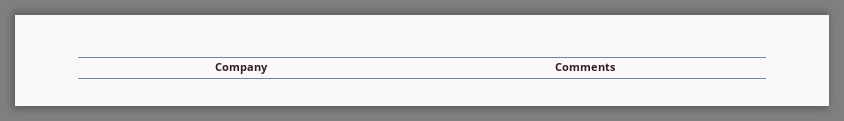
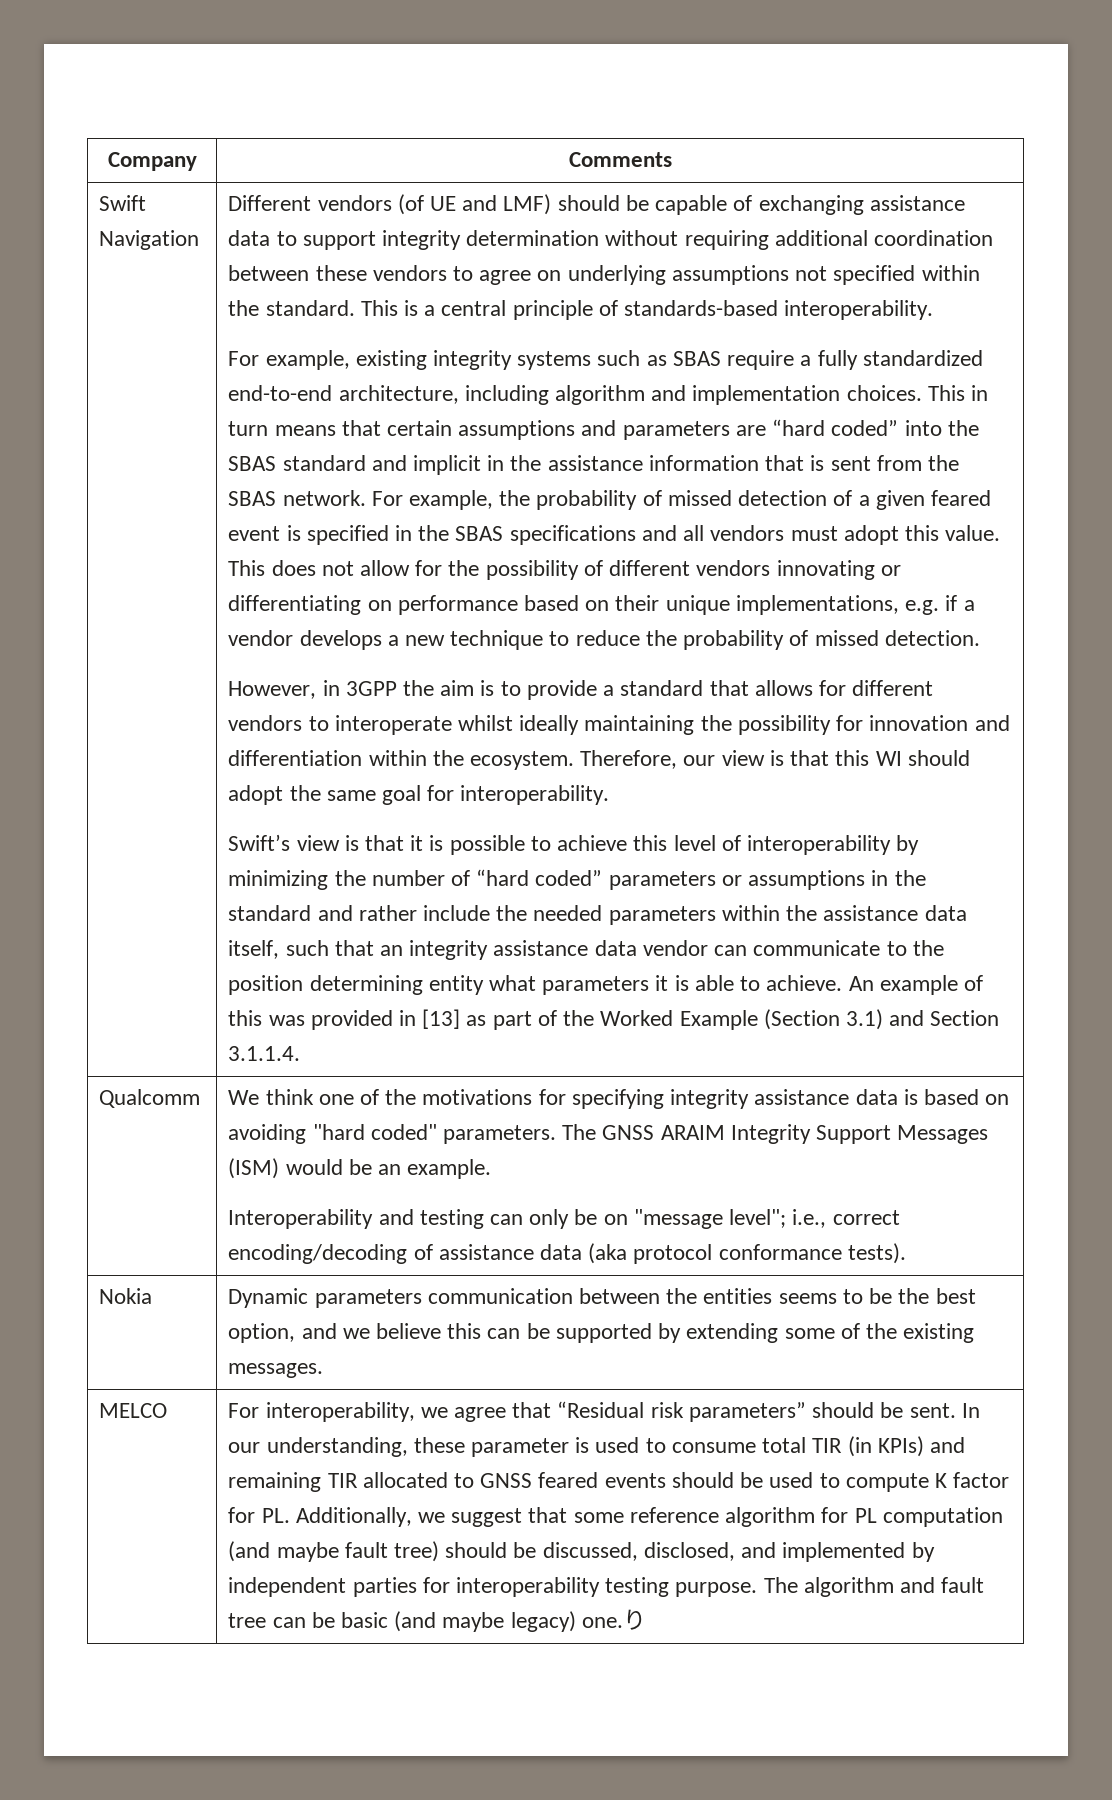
(616, 67) none -> [99,195,147,211] [99,230,200,250] [228,194,965,215] [228,230,994,250] [228,265,980,285] [228,300,934,320] [228,350,983,370] [228,385,989,405] [228,419,979,440] [228,455,959,475] [228,490,991,510] [228,525,1001,545] [228,560,901,580] [228,595,975,615] [228,630,980,650] [228,680,934,700] [228,715,1010,735] [228,750,970,770] [228,785,610,805] [228,834,920,855] [228,869,926,890] [228,905,967,925] [228,940,944,960] [228,975,983,995] [228,1009,1000,1030] [228,1046,301,1061] [99,1089,201,1108] [228,1089,1010,1109] [228,1124,989,1144] [228,1158,492,1179] [228,1209,900,1229] [228,1243,906,1264] [99,1288,153,1304] [228,1288,976,1308] [228,1323,975,1343] [228,1363,324,1378] [99,1403,168,1418] [228,1401,980,1422] [228,1436,965,1457] [228,1472,1010,1492] [228,1507,1003,1527] [228,1541,935,1562] [228,1577,985,1597] [228,1609,646,1632] // Swift Navigation | Different vendors (of UE and LMF) should be capable of exchanging assistance data to support integrity determination without requiring additional coordination between these vendors to agree on underlying assumptions not specified within the standard. This is a central principle of standards-based interoperability. // For example, existing integrity systems such as SBAS require a fully standardized end-to-end architecture, including algorithm and implementation choices. This in turn means that certain assumptions and parameters are “hard coded” into the SBAS standard and implicit in the assistance information that is sent from the SBAS network. For example, the probability of missed detection of a given feared event is specified in the SBAS specifications and all vendors must adopt this value. This does not allow for the possibility of different vendors innovating or differentiating on performance based on their unique implementations, e.g. if a vendor develops a new technique to reduce the probability of missed detection. // However, in 3GPP the aim is to provide a standard that allows for different vendors to interoperate whilst ideally maintaining the possibility for innovation and differentiation within the ecosystem. Therefore, our view is that this WI should adopt the same goal for interoperability. // Swift’s view is that it is possible to achieve this level of interoperability by minimizing the number of “hard coded” parameters or assumptions in the standard and rather include the needed parameters within the assistance data itself, such that an integrity assistance data vendor can communicate to the position determining entity what parameters it is able to achieve. An example of this was provided in [13] as part of the Worked Example (Section 3.1) and Section 3.1.1.4. // Qualcomm | We think one of the motivations for specifying integrity assistance data is based on avoiding "hard coded" parameters. The GNSS ARAIM Integrity Support Messages (ISM) would be an example. // Interoperability and testing can only be on "message level"; i.e., correct encoding/decoding of assistance data (aka protocol conformance tests). // Nokia | Dynamic parameters communication between the entities seems to be the best option, and we believe this can be supported by extending some of the existing messages. // MELCO | For interoperability, we agree that “Residual risk parameters” should be sent. In our understanding, these parameter is used to consume total TIR (in KPIs) and remaining TIR allocated to GNSS feared events should be used to compute K factor for PL. Additionally, we suggest that some reference algorithm for PL computation (and maybe fault tree) should be discussed, disclosed, and implemented by independent parties for interoperability testing purpose. The algorithm and fault tree can be basic (and maybe legacy) one.り

